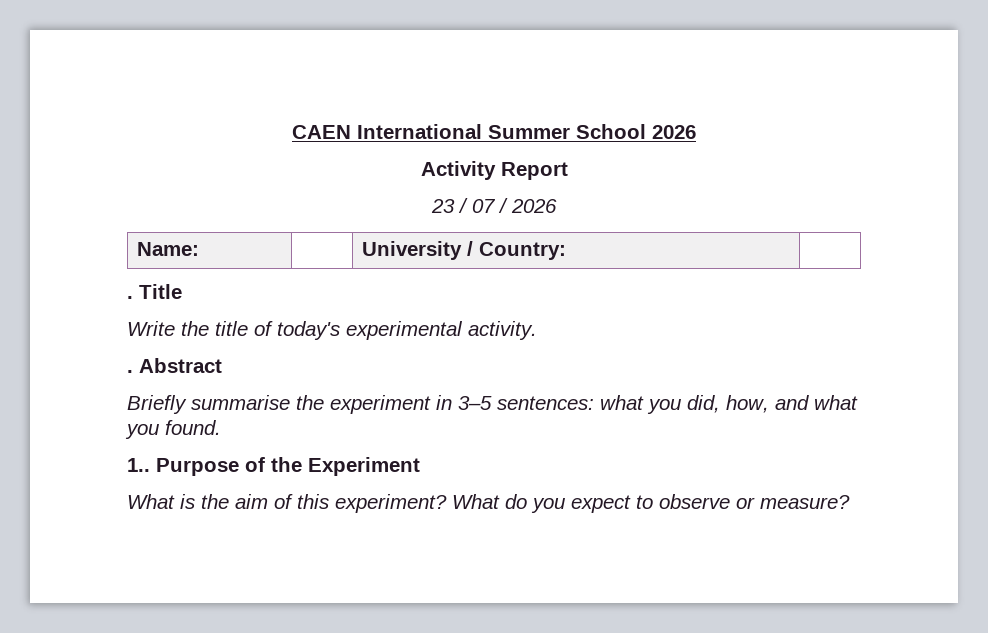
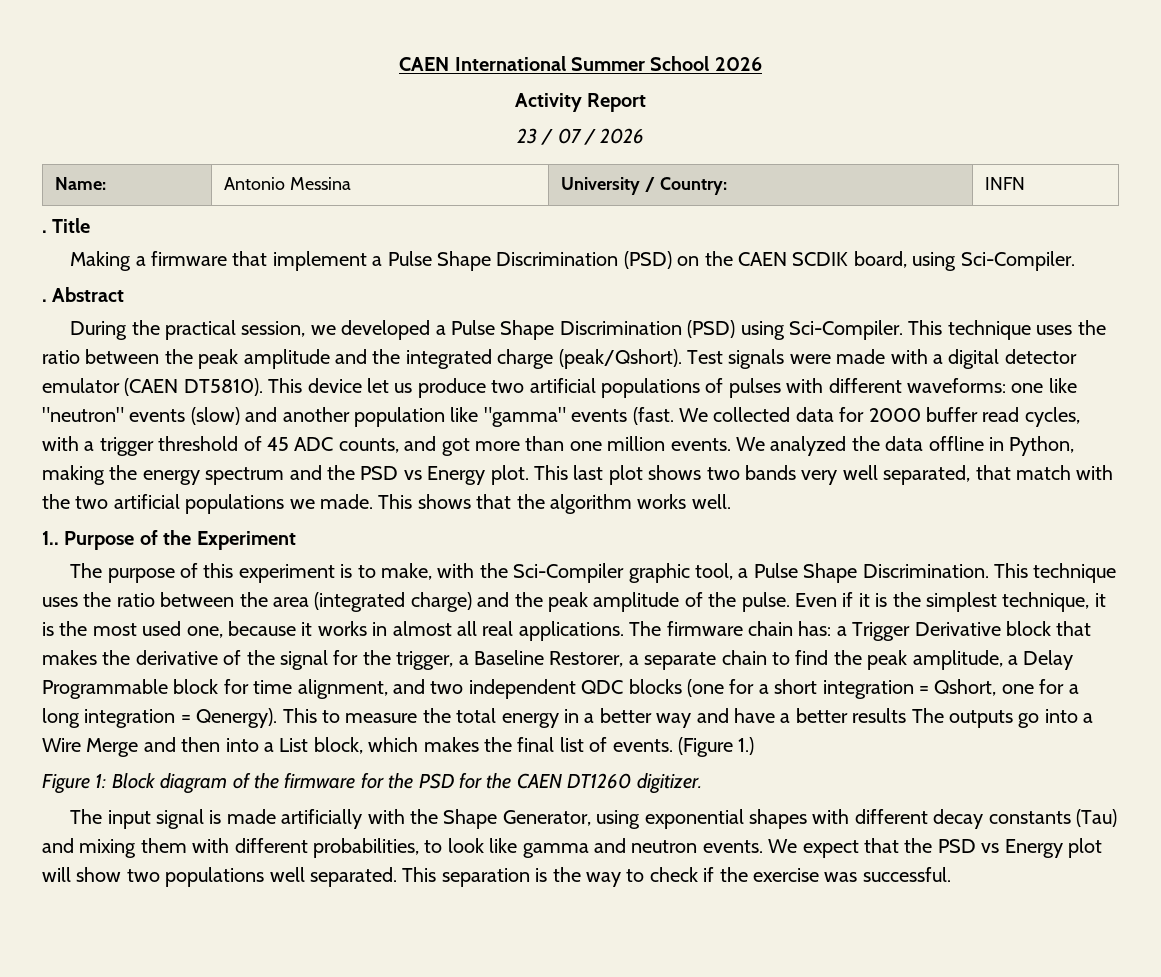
(200, 249) none -> [223,177,351,190] Antonio Messina
(567, 251) none -> [984,177,1025,190] INFN
[127,321,537,340] [127,358,222,373] [127,395,858,414] [125,420,221,439] Write the title of today's experimental activity. // . Abstract // Briefly summarise the experiment in 3–5 sentences: what you did, how, and what you found. -> [70,251,1075,271] [42,287,125,302] [70,320,1106,340] [42,349,1077,369] [42,378,1077,398] [42,407,1080,427] [42,436,1075,456] [42,465,1114,485] [42,494,731,514] Making a firmware that implement a Pulse Shape Discrimination (PSD) on the CAEN SCDIK board, using Sci-Compiler. // . Abstract // During the practical session, we developed a Pulse Shape Discrimination (PSD) using Sci-Compiler. This technique uses the ratio between the peak amplitude and the integrated charge (peak/Qshort). Test signals were made with a digital detector emulator (CAEN DT5810). This device let us produce two artificial populations of pulses with different waveforms: one like "neutron" events (slow) and another population like "gamma" events (fast. We collected data for 2000 buffer read cycles, with a trigger threshold of 45 ADC counts, and got more than one million events. We analyzed the data offline in Python, making the energy spectrum and the PSD vs Energy plot. This last plot shows two bands very well separated, that match with the two artificial populations we made. This shows that the algorithm works well.
[127,494,850,513] What is the aim of this experiment? What do you expect to observe or measure? -> [70,563,1117,583] [42,592,1106,612] [42,621,1092,641] [42,650,1074,670] [42,679,1079,699] [42,708,1094,728] [42,737,755,757] [42,773,702,794] [70,809,1117,829] [42,838,1102,858] [42,867,951,887] The purpose of this experiment is to make, with the Sci-Compiler graphic tool, a Pulse Shape Discrimination. This technique uses the ratio between the area (integrated charge) and the peak amplitude of the pulse. Even if it is the simplest technique, it is the most used one, because it works in almost all real applications. The firmware chain has: a Trigger Derivative block that makes the derivative of the signal for the trigger, a Baseline Restorer, a separate chain to find the peak amplitude, a Delay Programmable block for time alignment, and two independent QDC blocks (one for a short integration = Qshort, one for a long integration = Qenergy). This to measure the total energy in a better way and have a better results The outputs go into a Wire Merge and then into a List block, which makes the final list of events. (Figure 1.) // Figure 1: Block diagram of the firmware for the PSD for the CAEN DT1260 digitizer. // The input signal is made artificially with the Shape Generator, using exponential shapes with different decay constants (Tau) and mixing them with different probabilities, to look like gamma and neutron events. We expect that the PSD vs Energy plot will show two populations well separated. This separation is the way to check if the exercise was successful.

